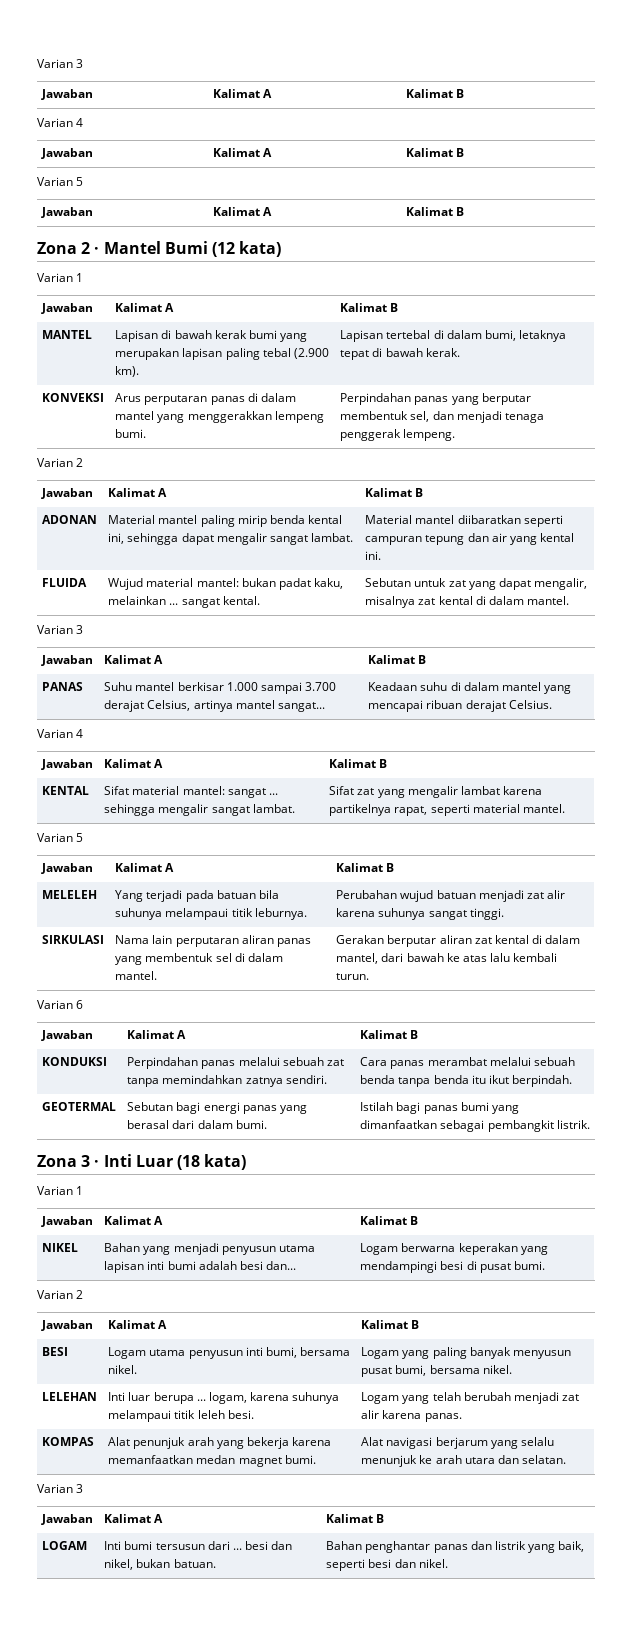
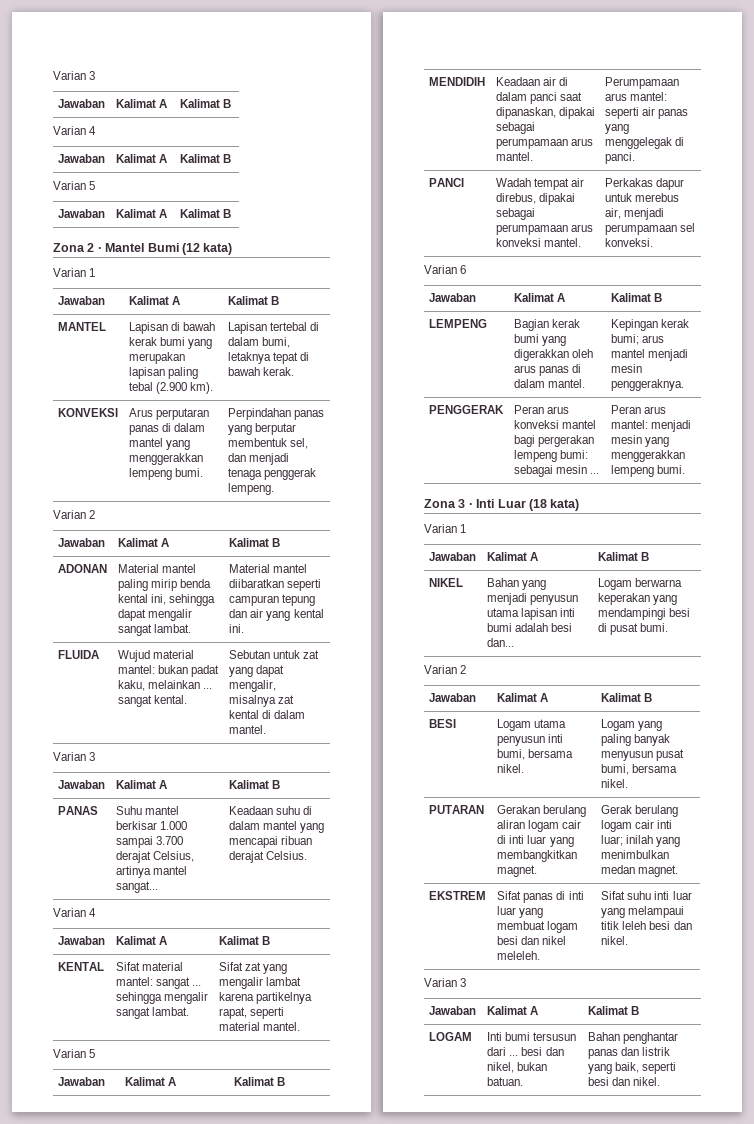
[42,890,98,899] [115,890,279,902] [115,908,307,920] [336,890,565,902] [336,908,504,920] [42,935,105,944] [115,935,311,947] [115,953,283,965] [115,971,158,980] [336,935,580,947] [336,953,557,964] [336,973,370,980] MELELEH | Yang terjadi pada batuan bila suhunya melampaui titik leburnya. | Perubahan wujud batuan menjadi zat alir karena suhunya sangat tinggi. // SIRKULASI | Nama lain perputaran aliran panas yang membentuk sel di dalam mantel. | Gerakan berputar aliran zat kental di dalam mantel, dari bawah ke atas lalu kembali turun. -> [429,77,486,86] [496,77,569,86] [496,92,583,104] [496,107,596,119] [496,122,536,134] [496,138,594,149] [496,152,534,161] [605,77,680,89] [605,92,668,101] [605,107,689,119] [605,124,630,134] [605,137,685,149] [605,152,636,164] [429,178,465,187] [496,178,585,190] [496,193,576,205] [496,208,536,220] [496,224,594,235] [496,238,582,247] [605,178,685,190] [605,193,680,202] [605,208,665,220] [605,223,696,235] [605,238,654,247] MENDIDIH | Keadaan air di dalam panci saat dipanaskan, dipakai sebagai perumpamaan arus mantel. | Perumpamaan arus mantel: seperti air panas yang menggelegak di panci. // PANCI | Wadah tempat air direbus, dipakai sebagai perumpamaan arus konveksi mantel. | Perkakas dapur untuk merebus air, menjadi perumpamaan sel konveksi.
[42,1057,108,1066] [127,1057,344,1069] [127,1075,327,1087] [360,1057,575,1069] [360,1075,572,1087] [42,1102,117,1111] [127,1102,307,1114] [127,1120,267,1129] [360,1102,519,1114] [360,1120,590,1132] KONDUKSI | Perpindahan panas melalui sebuah zat tanpa memindahkan zatnya sendiri. | Cara panas merambat melalui sebuah benda tanpa benda itu ikut berpindah. // GEOTERMAL | Sebutan bagi energi panas yang berasal dari dalam bumi. | Istilah bagi panas bumi yang dimanfaatkan sebagai pembangkit listrik. -> [429,319,488,328] [514,319,581,331] [514,334,567,346] [514,349,594,361] [514,364,582,376] [514,379,586,388] [611,319,690,331] [611,334,665,345] [611,349,689,361] [611,364,643,373] [611,379,685,391] [429,405,505,414] [514,405,570,414] [514,420,597,429] [514,435,595,447] [514,450,589,462] [514,465,600,477] [611,405,667,414] [611,420,692,432] [611,435,670,447] [611,450,686,462] [611,465,686,477] LEMPENG | Bagian kerak bumi yang digerakkan oleh arus panas di dalam mantel. | Kepingan kerak bumi; arus mantel menjadi mesin penggeraknya. // PENGGERAK | Peran arus konveksi mantel bagi pergerakan lempeng bumi: sebagai mesin ... | Peran arus mantel: menjadi mesin yang menggerakkan lempeng bumi.
[42,1392,98,1401] [108,1392,339,1404] [108,1410,254,1422] [361,1392,579,1404] [361,1410,462,1422] [42,1437,95,1446] [108,1437,331,1449] [108,1455,316,1467] [361,1437,554,1449] [361,1455,566,1467] LELEHAN | Inti luar berupa ... logam, karena suhunya melampaui titik leleh besi. | Logam yang telah berubah menjadi zat alir karena panas. // KOMPAS | Alat penunjuk arah yang bekerja karena memanfaatkan medan magnet bumi. | Alat navigasi berjarum yang selalu menunjuk ke arah utara dan selatan. -> [429,805,485,814] [497,805,587,817] [497,820,582,832] [497,835,574,847] [497,850,578,862] [497,865,538,877] [601,805,679,817] [601,820,673,832] [601,835,681,847] [601,850,670,859] [601,865,679,877] [429,891,487,900] [497,891,584,903] [497,906,544,918] [497,921,579,933] [497,936,567,945] [497,951,541,960] [601,891,692,900] [601,906,685,918] [601,921,692,930] [601,936,629,945] PUTARAN | Gerakan berulang aliran logam cair di inti luar yang membangkitkan magnet. | Gerak berulang logam cair inti luar; inilah yang menimbulkan medan magnet. // EKSTREM | Sifat panas di inti luar yang membuat logam besi dan nikel meleleh. | Sifat suhu inti luar yang melampaui titik leleh besi dan nikel.

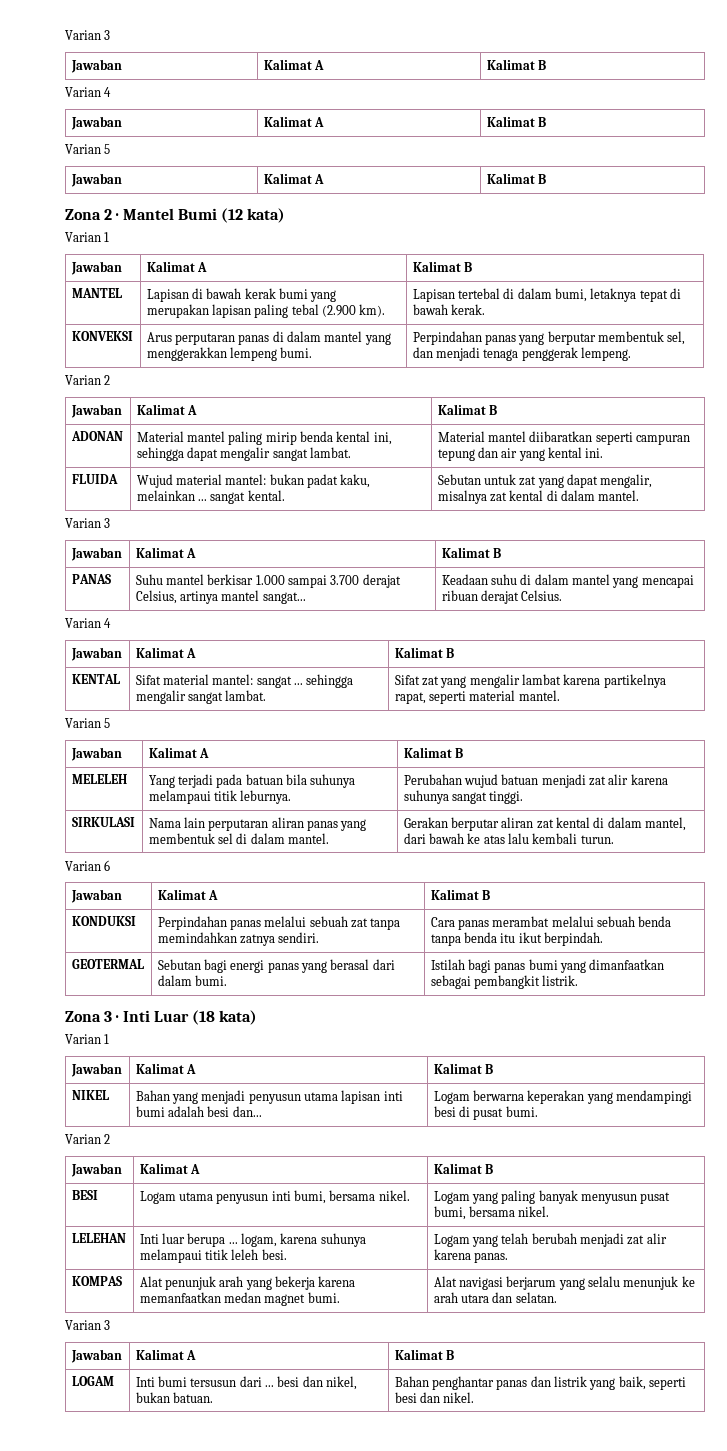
[429,77,486,86] [496,77,569,86] [496,92,583,104] [496,107,596,119] [496,122,536,134] [496,138,594,149] [496,152,534,161] [605,77,680,89] [605,92,668,101] [605,107,689,119] [605,124,630,134] [605,137,685,149] [605,152,636,164] [429,178,465,187] [496,178,585,190] [496,193,576,205] [496,208,536,220] [496,224,594,235] [496,238,582,247] [605,178,685,190] [605,193,680,202] [605,208,665,220] [605,223,696,235] [605,238,654,247] MENDIDIH | Keadaan air di dalam panci saat dipanaskan, dipakai sebagai perumpamaan arus mantel. | Perumpamaan arus mantel: seperti air panas yang menggelegak di panci. // PANCI | Wadah tempat air direbus, dipakai sebagai perumpamaan arus konveksi mantel. | Perkakas dapur untuk merebus air, menjadi perumpamaan sel konveksi. -> [71,774,127,784] [148,774,356,788] [148,790,292,804] [403,774,668,788] [403,790,524,804] [71,817,135,827] [148,817,367,831] [148,833,330,844] [403,817,687,831] [403,833,614,844] MELELEH | Yang terjadi pada batuan bila suhunya melampaui titik leburnya. | Perubahan wujud batuan menjadi zat alir karena suhunya sangat tinggi. // SIRKULASI | Nama lain perputaran aliran panas yang membentuk sel di dalam mantel. | Gerakan berputar aliran zat kental di dalam mantel, dari bawah ke atas lalu kembali turun.
[429,319,488,328] [514,319,581,331] [514,334,567,346] [514,349,594,361] [514,364,582,376] [514,379,586,388] [611,319,690,331] [611,334,665,345] [611,349,689,361] [611,364,643,373] [611,379,685,391] [429,405,505,414] [514,405,570,414] [514,420,597,429] [514,435,595,447] [514,450,589,462] [514,465,600,477] [611,405,667,414] [611,420,692,432] [611,435,670,447] [611,450,686,462] [611,465,686,477] LEMPENG | Bagian kerak bumi yang digerakkan oleh arus panas di dalam mantel. | Kepingan kerak bumi; arus mantel menjadi mesin penggeraknya. // PENGGERAK | Peran arus konveksi mantel bagi pergerakan lempeng bumi: sebagai mesin ... | Peran arus mantel: menjadi mesin yang menggerakkan lempeng bumi. -> [71,916,136,926] [157,916,401,930] [157,932,320,946] [430,916,672,930] [430,932,604,946] [71,959,144,969] [157,959,395,973] [157,975,227,986] [430,959,665,973] [430,975,579,989] KONDUKSI | Perpindahan panas melalui sebuah zat tanpa memindahkan zatnya sendiri. | Cara panas merambat melalui sebuah benda tanpa benda itu ikut berpindah. // GEOTERMAL | Sebutan bagi energi panas yang berasal dari dalam bumi. | Istilah bagi panas bumi yang dimanfaatkan sebagai pembangkit listrik.
[429,805,485,814] [497,805,587,817] [497,820,582,832] [497,835,574,847] [497,850,578,862] [497,865,538,877] [601,805,679,817] [601,820,673,832] [601,835,681,847] [601,850,670,859] [601,865,679,877] [429,891,487,900] [497,891,584,903] [497,906,544,918] [497,921,579,933] [497,936,567,945] [497,951,541,960] [601,891,692,900] [601,906,685,918] [601,921,692,930] [601,936,629,945] PUTARAN | Gerakan berulang aliran logam cair di inti luar yang membangkitkan magnet. | Gerak berulang logam cair inti luar; inilah yang menimbulkan medan magnet. // EKSTREM | Sifat panas di inti luar yang membuat logam besi dan nikel meleleh. | Sifat suhu inti luar yang melampaui titik leleh besi dan nikel. -> [71,1233,126,1243] [139,1233,366,1247] [139,1249,287,1263] [433,1233,667,1247] [433,1249,508,1263] [71,1276,122,1286] [139,1276,356,1290] [139,1292,340,1306] [433,1276,695,1290] [433,1292,557,1303] LELEHAN | Inti luar berupa ... logam, karena suhunya melampaui titik leleh besi. | Logam yang telah berubah menjadi zat alir karena panas. // KOMPAS | Alat penunjuk arah yang bekerja karena memanfaatkan medan magnet bumi. | Alat navigasi berjarum yang selalu menunjuk ke arah utara dan selatan.

